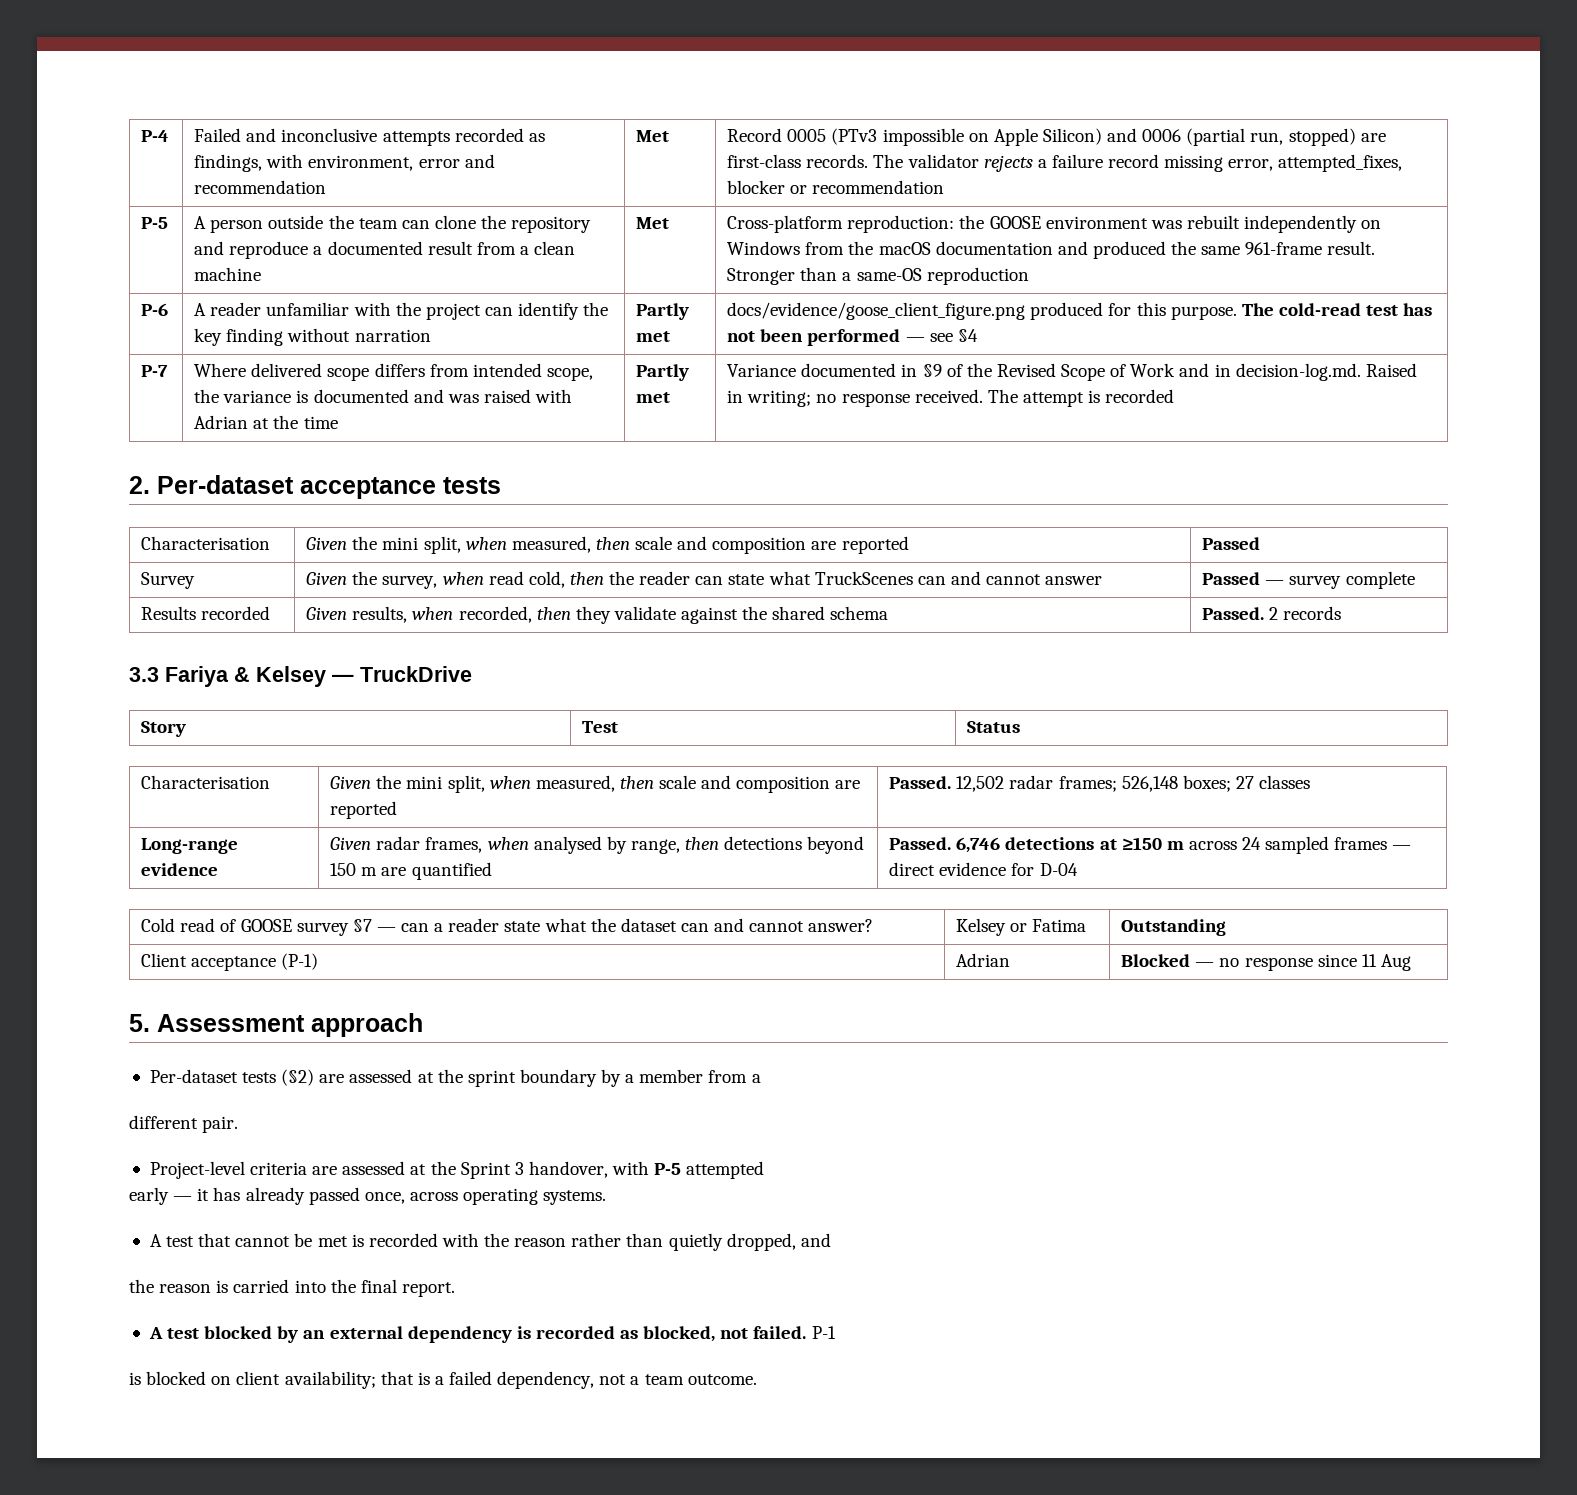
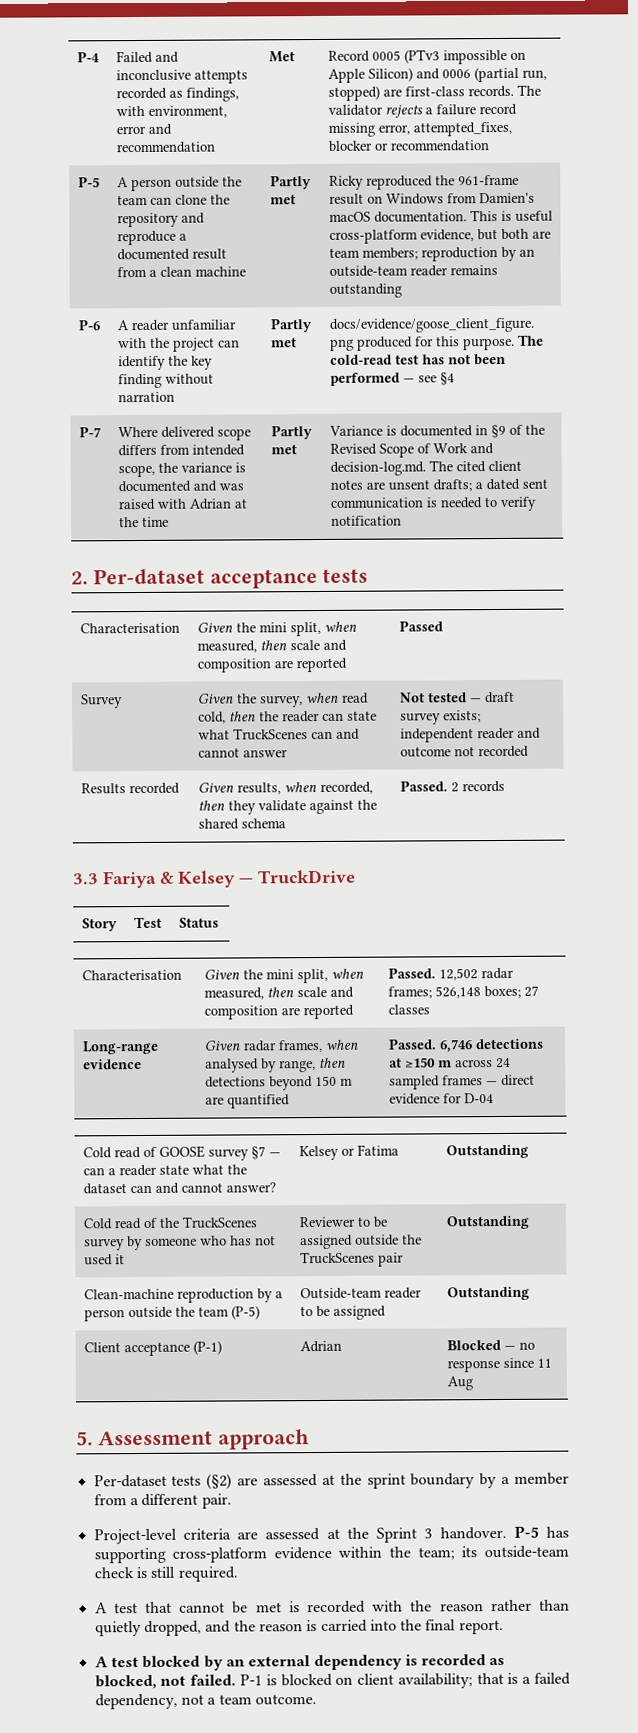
[636,217,670,229] [727,215,1382,233] [727,241,1376,259] [727,267,1029,285] Met | Cross-platform reproduction: the GOOSE environment was rebuilt independently on Windows from the macOS documentation and produced the same 961-frame result. Stronger than a same-OS reproduction -> [269,175,312,190] [269,194,296,205] [328,174,519,190] [328,192,535,205] [328,209,553,223] [328,228,551,244] [328,246,535,262] [328,264,498,277] [328,283,402,298] Partly met | Ricky reproduced the 961-frame result on Windows from Damien's macOS documentation. This is useful cross-platform evidence, but both are team members; reproduction by an outside-team reader remains outstanding
(797, 370) none -> [385,425,397,436] is
[1214,363,1417,381] [727,389,1175,407] in decision-log.md. Raised in writing; no response received. The attempt is recorded -> [329,460,522,476] [329,478,548,492] [329,496,537,511] [330,515,402,526] decision-log.md. The cited client notes are unsent drafts; a dated sent communication is needed to verify notification
[1202,571,1415,589] Passed — survey complete -> [399,691,515,704] [399,710,481,725] [399,727,541,743] [399,745,529,758] Not tested — draft survey exists; independent reader and outcome not recorded
(1227, 927) none -> [82,1216,258,1230] [83,1235,276,1251] [83,1254,125,1266] [298,1216,388,1228] [299,1234,422,1250] [299,1251,404,1267] [445,1215,530,1230] [83,1288,283,1303] [83,1305,260,1322] [299,1287,422,1300] [299,1305,386,1320] [446,1286,530,1301] // Cold read of the TruckScenes survey by someone who has not used it | Reviewer to be assigned outside the TruckScenes pair | Outstanding // Clean-machine reproduction by a person outside the team (P-5) | Outside-team reader to be assigned | Outstanding
(761, 1078) // -> (139, 1502) none
[528,1161,765,1179] [129,1187,607,1205] handover, with P-5 attempted // early — it has already passed once, across operating systems. -> [439,1525,569,1540] [93,1545,569,1564] [93,1566,238,1582] handover. P-5 has supporting cross-platform evidence within the team; its outside-team check is still required.
(831, 1240) // -> (232, 1626) none
(836, 1332) // -> (262, 1680) none

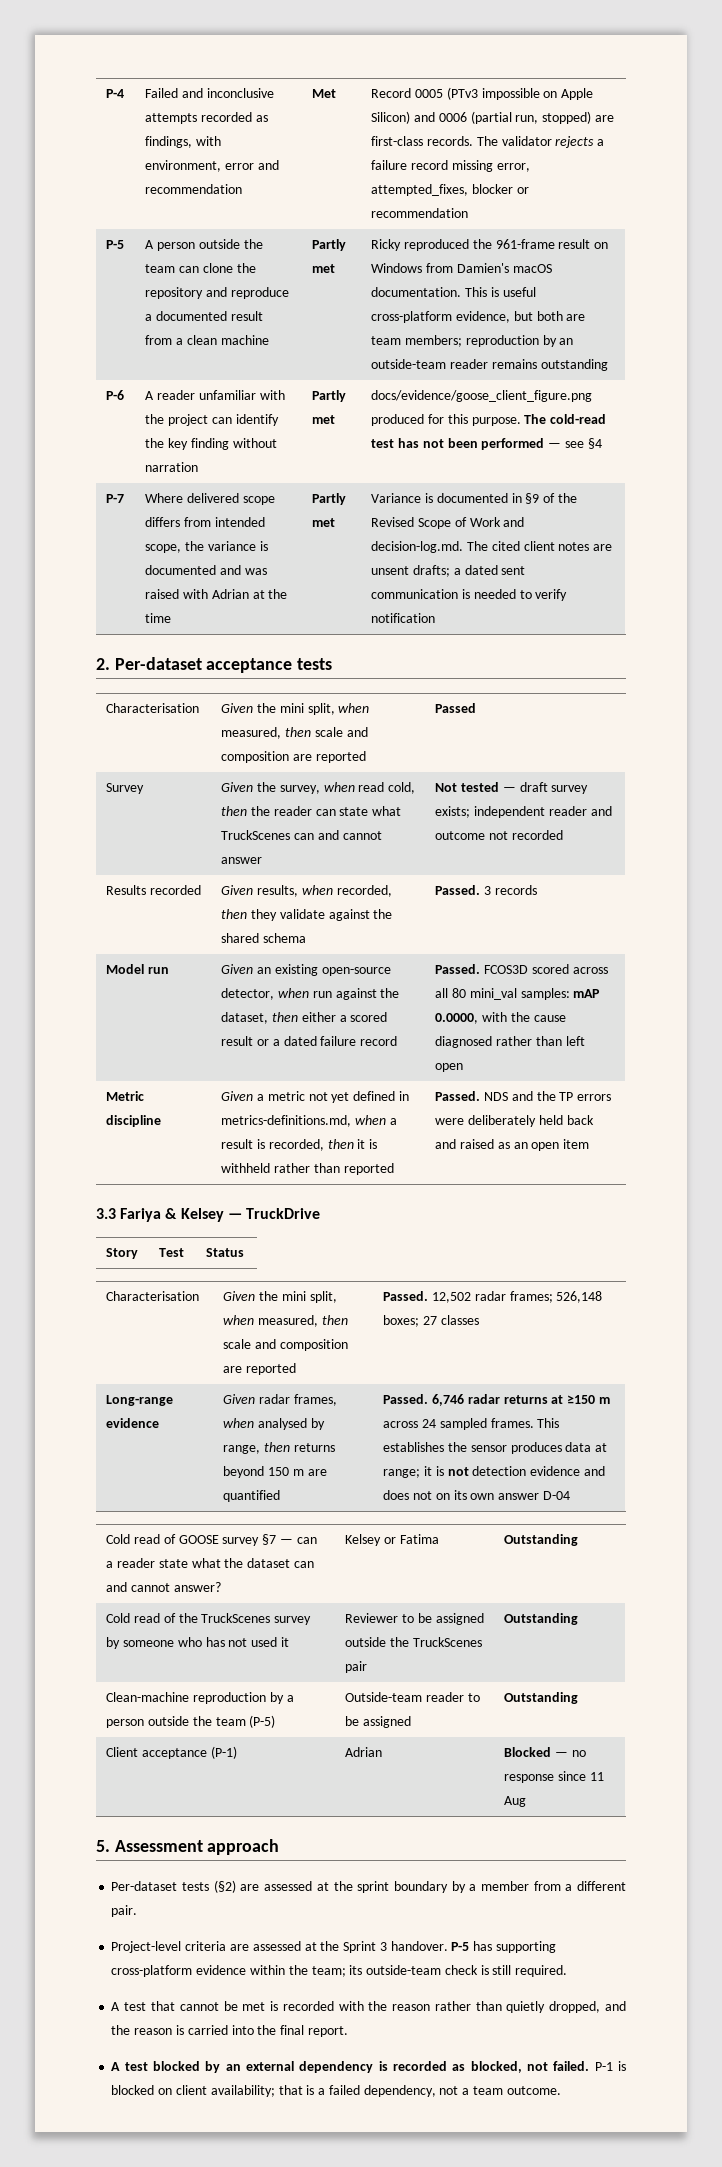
[450,782,459,793] 2 -> [484,886,492,895] 3
(505, 786) none -> [106,964,170,974] [221,964,391,976] [221,988,400,1000] [221,1012,388,1024] [221,1036,398,1046] [435,964,608,974] [435,988,601,1000] [435,1012,566,1024] [435,1036,585,1048] [435,1063,464,1072] [106,1091,145,1101] [106,1115,162,1127] [221,1091,410,1103] [221,1115,397,1127] [221,1139,378,1151] [221,1163,394,1175] [435,1091,612,1101] [435,1115,594,1127] [435,1139,590,1151] // Model run | Given an existing open-source detector, when run against the dataset, then either a scored result or a dated failure record | Passed. FCOS3D scored across all 80 mini_val samples: mAP 0.0000, with the cause diagnosed rather than left open // Metric discipline | Given a metric not yet defined in metrics-definitions.md, when a result is recorded, then it is withheld rather than reported | Passed. NDS and the TP errors were deliberately held back and raised as an open item
[204,1076,266,1088] detections -> [293,1443,335,1452] returns
[474,1038,544,1050] detections -> [467,1394,548,1404] radar returns
[441,1074,535,1086] [388,1093,462,1105] frames — direct evidence for -> [490,1418,560,1428] [383,1442,608,1454] [383,1466,606,1478] [383,1490,540,1500] frames. This establishes the sensor produces data at range; it is not detection evidence and does not on its own answer

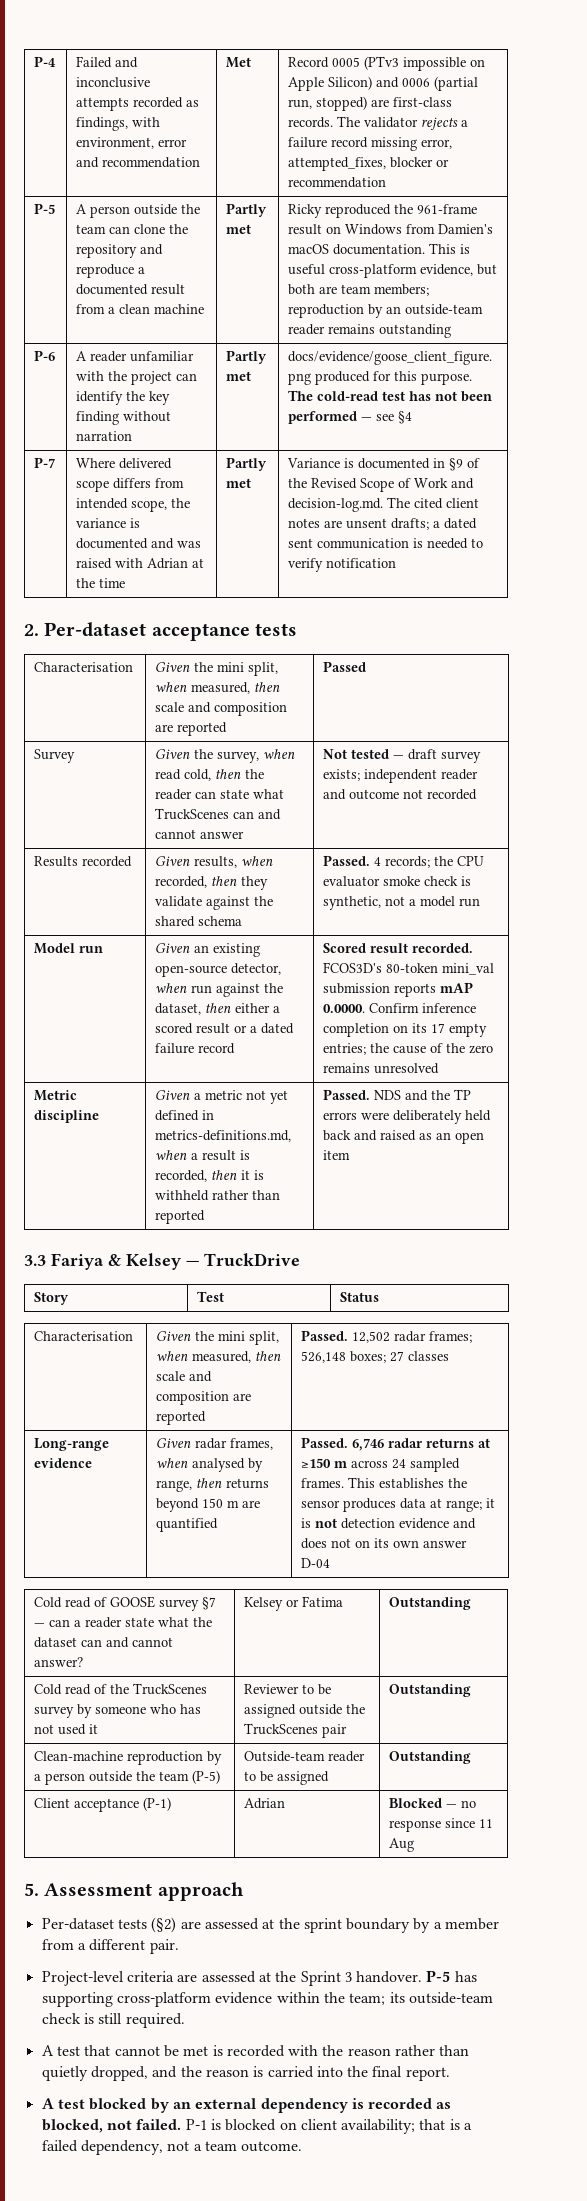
[484,885,537,895] 3 records -> [374,856,485,868] [323,876,472,887] [323,896,481,910] 4 records; the CPU evaluator smoke check is synthetic, not a model run
[435,964,608,974] [435,988,601,1000] [435,1012,566,1024] [435,1036,585,1048] [435,1063,464,1072] Passed. FCOS3D scored across all 80 mini_val samples: mAP 0.0000, with the cause diagnosed rather than left open -> [323,943,474,953] [323,962,495,975] [323,982,474,997] [323,1003,477,1013] [323,1023,488,1037] [323,1043,494,1055] [323,1063,440,1074] Scored result recorded. FCOS3D's 80-token mini_val submission reports mAP 0.0000. Confirm inference completion on its 17 empty entries; the cause of the zero remains unresolved

